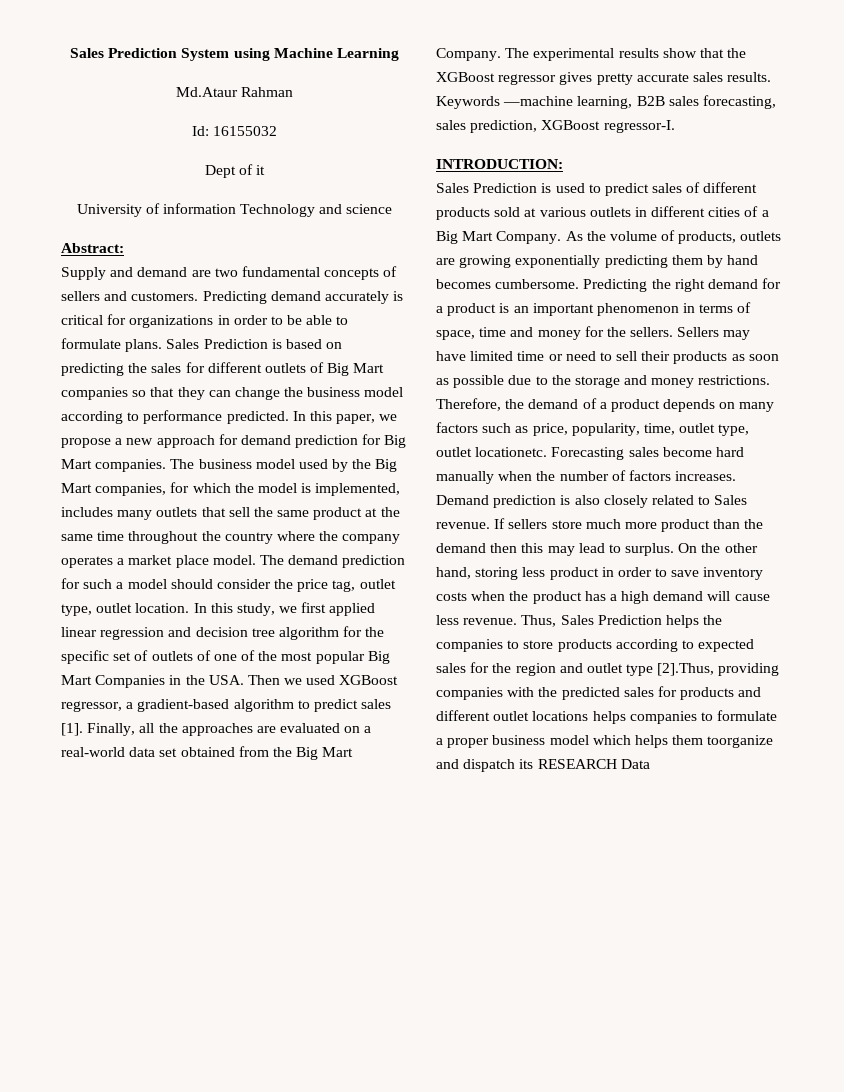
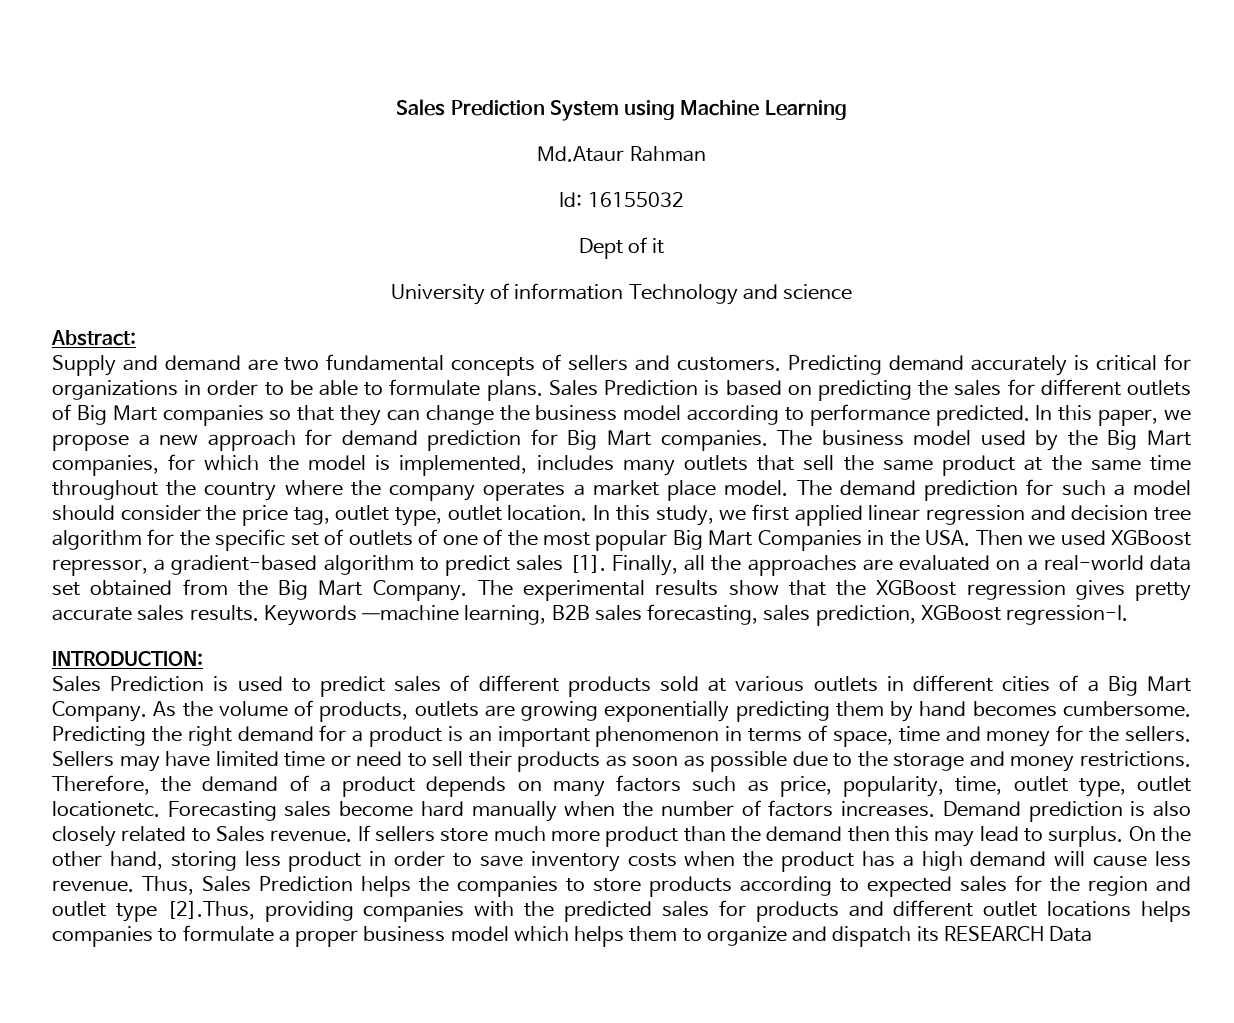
[61,701,122,712] regressor, -> [52,559,148,576] repressor,
[498,74,557,85] regressor -> [966,580,1066,600] regression
[603,120,675,133] regressor-I. -> [1006,605,1129,625] regression-I.
[707,735,774,748] toorganize -> [682,926,787,946] to organize

